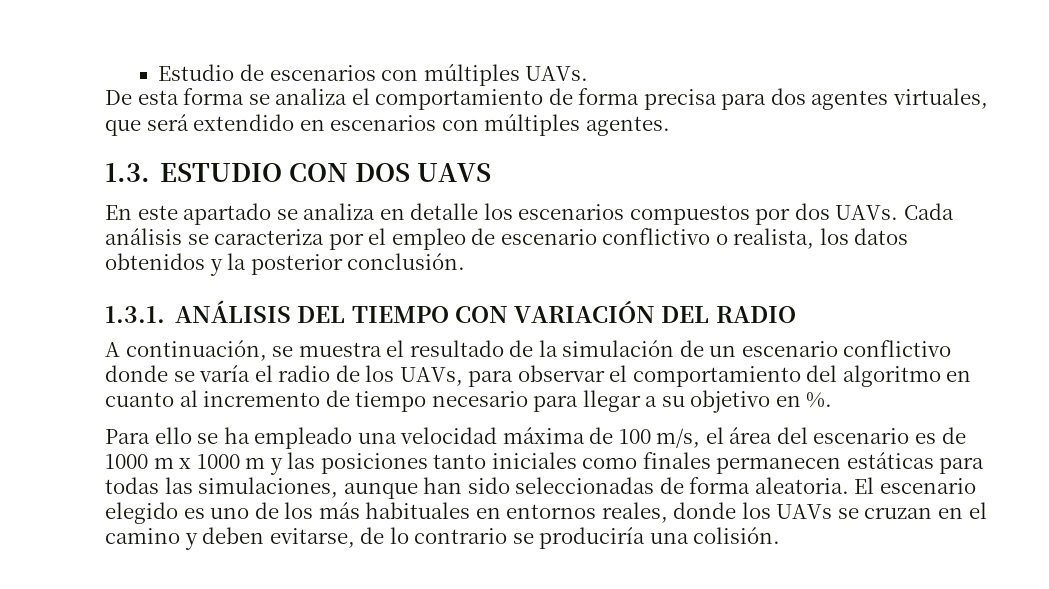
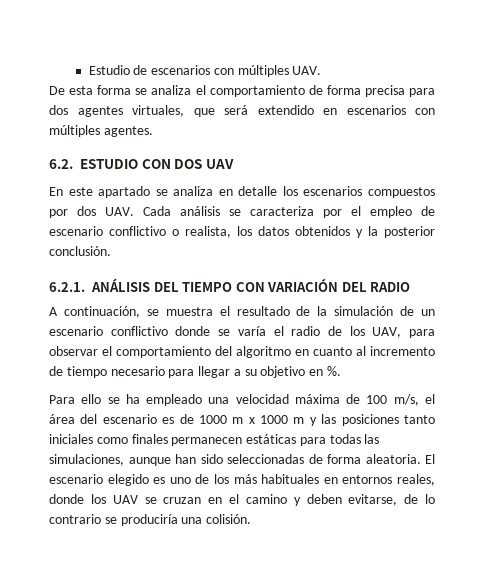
[525,66,589,81] UAVs. -> [292,66,322,75] UAV.
[105,163,150,182] 1.3. -> [49,159,73,169] 6.2.
[416,163,491,182] UAVS -> [205,159,234,169] UAV
[835,205,899,220] UAVs. -> [105,207,134,216] UAV.
[105,306,165,323] 1.3.1. -> [49,282,85,292] 6.2.1.
[399,367,463,386] UAVs, -> [372,327,402,338] UAV,
[776,504,833,519] UAVs -> [112,495,138,504] UAV

